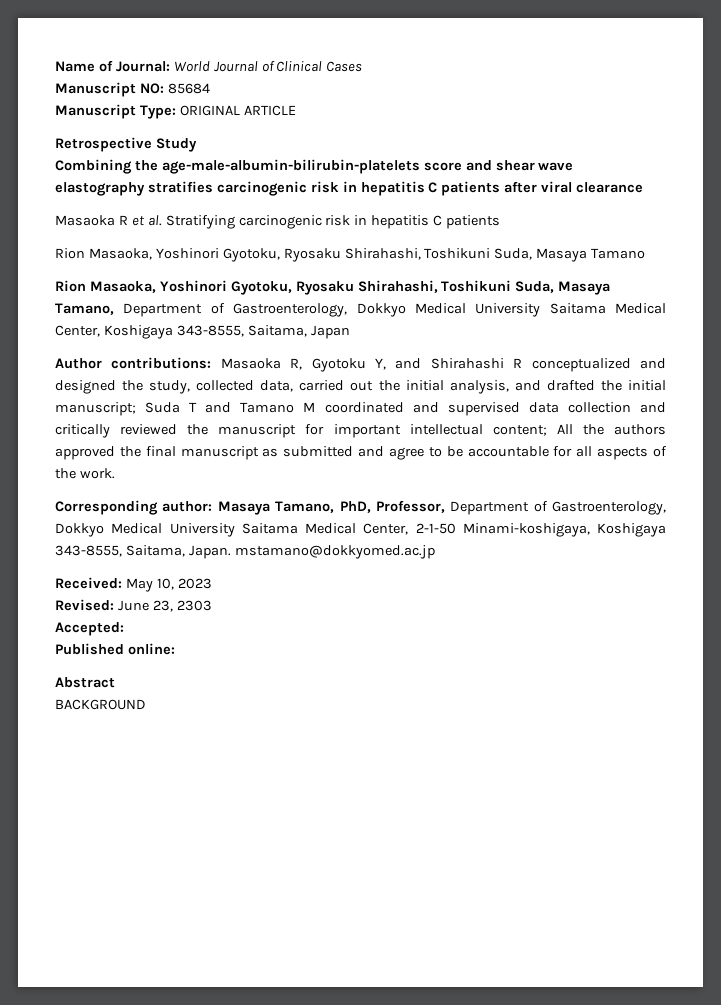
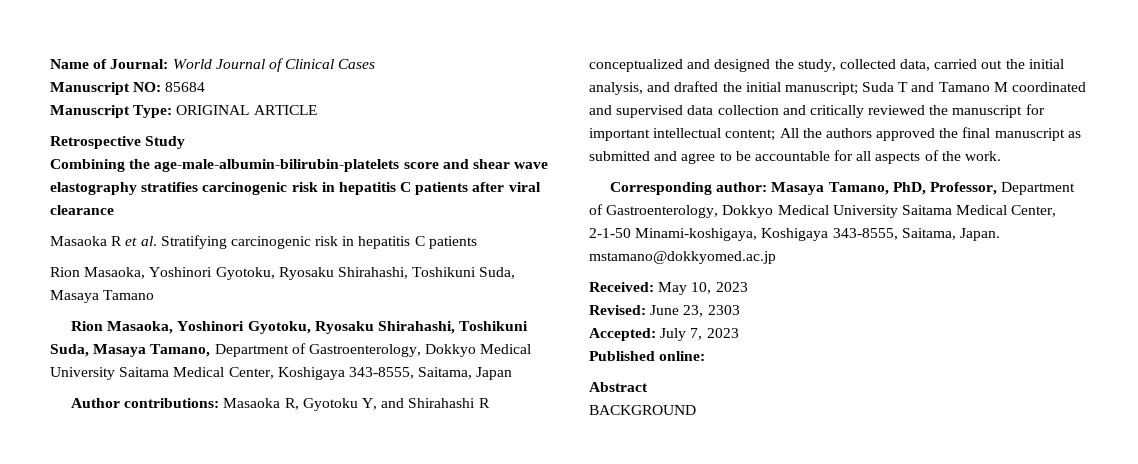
(124, 629) none -> [660,328,739,341] July 7, 2023

